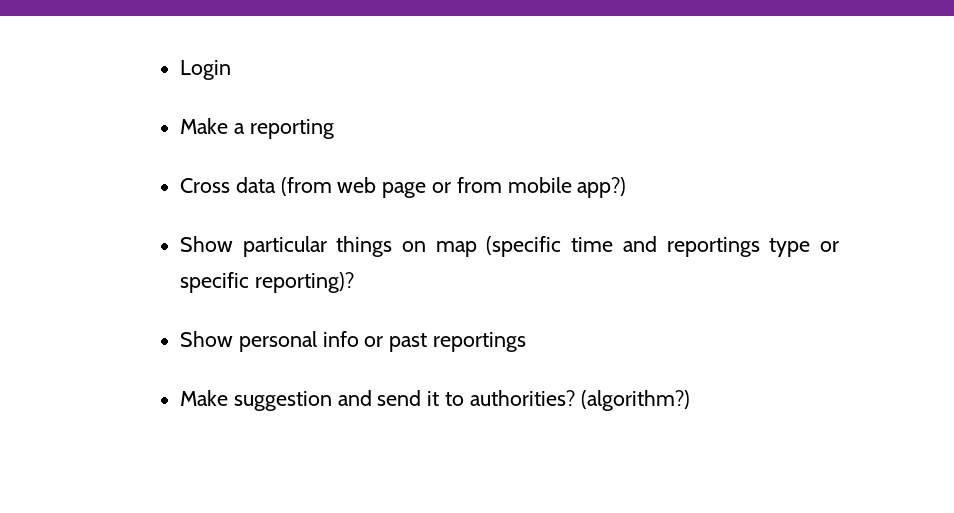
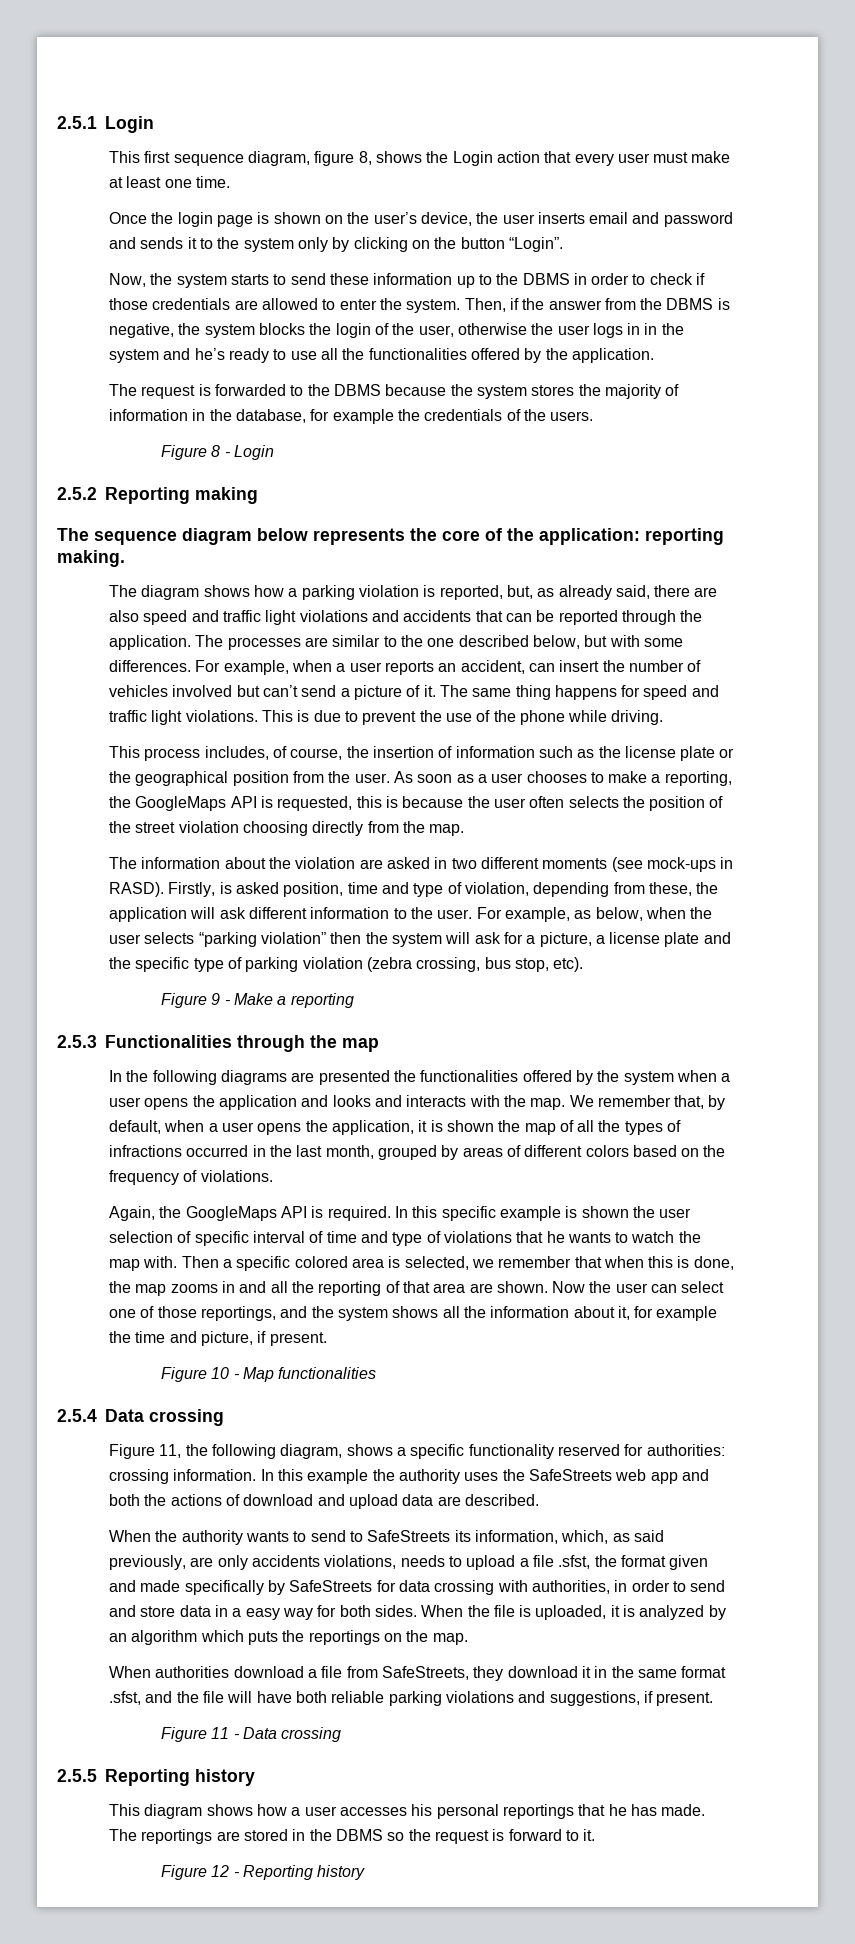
[179,60,231,80] [179,118,334,139] [179,177,627,198] [179,236,839,257] [179,272,354,293] [179,331,526,352] [179,390,690,411] Login // Make a reporting // Cross data (from web page or from mobile app?) // Show particular things on map (specific time and reportings type or specific reporting)? // Show personal info or past reportings // Make suggestion and send it to authorities? (algorithm?) -> [57,116,154,133] [108,151,731,166] [108,176,230,188] [108,212,733,227] [108,237,563,252] [108,273,706,288] [108,298,730,313] [108,323,684,338] [108,348,654,363] [108,384,680,399] [108,409,594,424] [160,445,274,460] [57,487,258,504] [57,528,724,545] [57,550,125,567] [108,585,718,600] [108,610,703,625] [108,635,683,650] [108,660,702,675] [108,685,719,700] [108,710,664,725] [108,746,735,761] [108,771,732,786] [108,796,724,811] [108,821,465,836] [108,857,734,872] [108,882,719,897] [108,907,713,922] [108,932,731,947] [108,957,584,972] [160,993,354,1008] [57,1035,379,1052] [108,1070,731,1085] [108,1095,726,1110] [108,1120,682,1135] [108,1145,726,1160] [108,1170,273,1185] [108,1206,692,1221] [108,1231,701,1246] [108,1256,734,1271] [108,1281,725,1296] [108,1306,718,1321] [108,1331,327,1346] [160,1367,377,1382] [57,1409,224,1426] [108,1444,725,1459] [108,1469,709,1484] [108,1494,539,1509] [108,1530,664,1545] [108,1555,709,1570] [108,1580,726,1595] [108,1605,726,1620] [108,1630,468,1645] [108,1666,727,1681] [108,1691,714,1706] [160,1727,342,1742] [57,1769,255,1786] [108,1804,706,1819] [108,1829,596,1844] [160,1865,366,1880] 2.5.1 Login // This first sequence diagram, figure 8, shows the Login action that every user must make at least one time. // Once the login page is shown on the user’s device, the user inserts email and password and sends it to the system only by clicking on the button “Login”. // Now, the system starts to send these information up to the DBMS in order to check if those credentials are allowed to enter the system. Then, if the answer from the DBMS is negative, the system blocks the login of the user, otherwise the user logs in in the system and he’s ready to use all the functionalities offered by the application. // The request is forwarded to the DBMS because the system stores the majority of information in the database, for example the credentials of the users. // Figure 8 - Login // 2.5.2 Reporting making // The sequence diagram below represents the core of the application: reporting making. // The diagram shows how a parking violation is reported, but, as already said, there are also speed and traffic light violations and accidents that can be reported through the application. The processes are similar to the one described below, but with some differences. For example, when a user reports an accident, can insert the number of vehicles involved but can’t send a picture of it. The same thing happens for speed and traffic light violations. This is due to prevent the use of the phone while driving. // This process includes, of course, the insertion of information such as the license plate or the geographical position from the user. As soon as a user chooses to make a reporting, the GoogleMaps API is requested, this is because the user often selects the position of the street violation choosing directly from the map. // The information about the violation are asked in two different moments (see mock-ups in RASD). Firstly, is asked position, time and type of violation, depending from these, the application will ask different information to the user. For example, as below, when the user selects “parking violation” then the system will ask for a picture, a license plate and the specific type of parking violation (zebra crossing, bus stop, etc). // Figure 9 - Make a reporting // 2.5.3 Functionalities through the map // In the following diagrams are presented the functionalities offered by the system when a user opens the application and looks and interacts with the map. We remember that, by default, when a user opens the application, it is shown the map of all the types of infractions occurred in the last month, grouped by areas of different colors based on the frequency of violations. // Again, the GoogleMaps API is required. In this specific example is shown the user selection of specific interval of time and type of violations that he wants to watch the map with. Then a specific colored area is selected, we remember that when this is done, the map zooms in and all the reporting of that area are shown. Now the user can select one of those reportings, and the system shows all the information about it, for example the time and picture, if present. // Figure 10 - Map functionalities // 2.5.4 Data crossing // Figure 11, the following diagram, shows a specific functionality reserved for authorities: crossing information. In this example the authority uses the SafeStreets web app and both the actions of download and upload data are described. // When the authority wants to send to SafeStreets its information, which, as said previously, are only accidents violations, needs to upload a file .sfst, the format given and made specifically by SafeStreets for data crossing with authorities, in order to send and store data in a easy way for both sides. When the file is uploaded, it is analyzed by an algorithm which puts the reportings on the map. // When authorities download a file from SafeStreets, they download it in the same format .sfst, and the file will have both reliable parking violations and suggestions, if present. // Figure 11 - Data crossing // 2.5.5 Reporting history // This diagram shows how a user accesses his personal reportings that he has made. The reportings are stored in the DBMS so the request is forward to it. // Figure 12 - Reporting history

